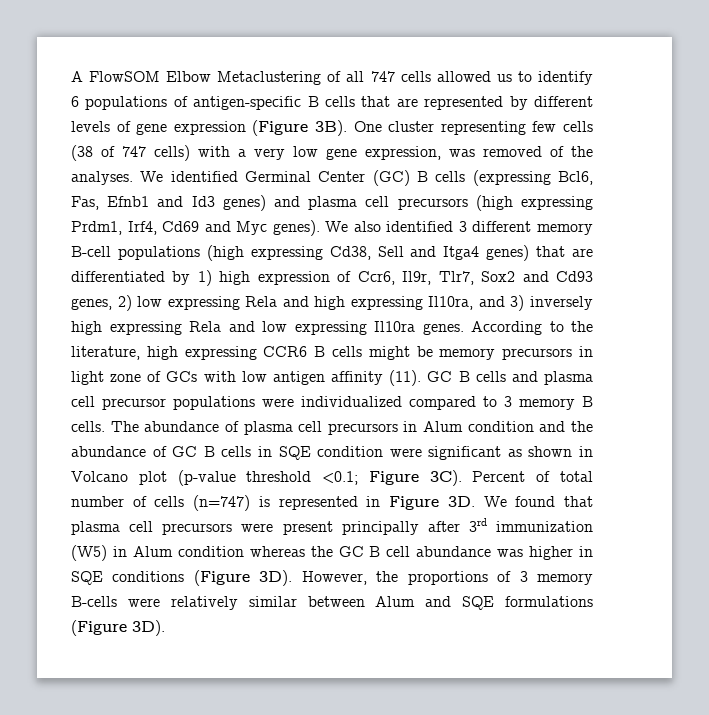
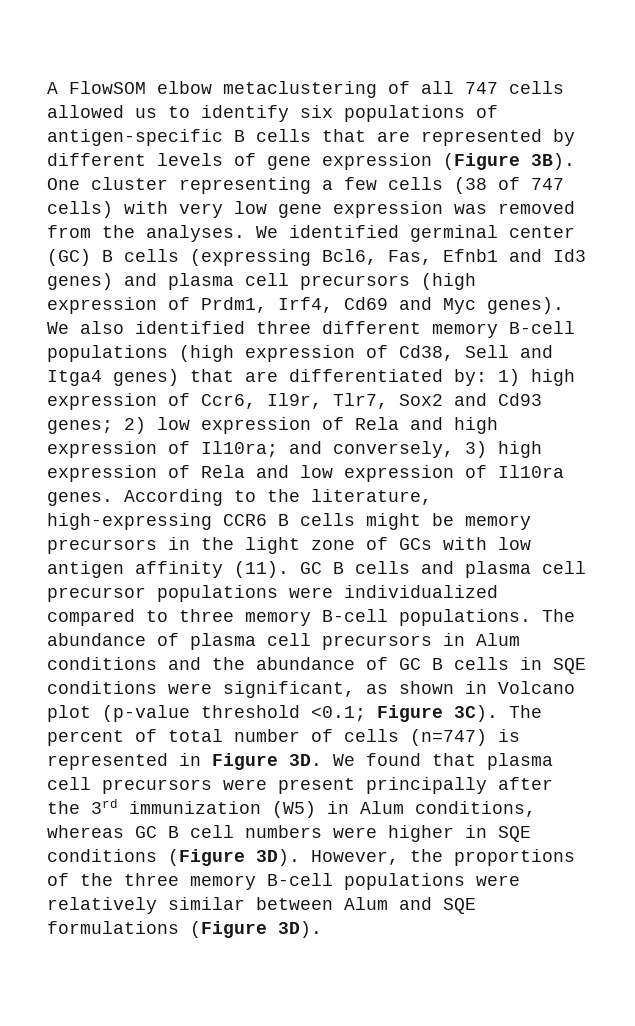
[166,71,322,85] Elbow Metaclustering -> [157,81,377,98] elbow metaclustering
[71,96,79,107] 6 -> [300,105,333,118] six
(526, 128) none -> [322,180,333,190] a
[238,149,246,157] a -> (168, 207) none
[365,146,441,160] expression, -> [333,201,443,218] expression
[550,146,564,157] of -> [47,225,91,238] from
[245,171,366,182] Germinal Center -> [410,225,575,242] germinal center
[521,196,593,210] expressing -> [47,297,190,314] expression of
[458,221,467,232] 3 -> [256,321,311,334] three
[250,246,323,260] expressing -> [245,345,388,362] expression of
[172,271,191,285] by -> [454,369,487,386] by:
[71,298,112,310] genes, -> [47,420,113,434] genes;
[167,296,240,310] expressing -> [201,417,344,434] expression of
[350,295,593,311] [71,321,182,335] expressing Il10ra, and 3) inversely high expressing -> [47,441,542,458] [47,465,190,482] expression of Il10ra; and conversely, 3) high expression of
[294,321,367,335] expressing -> [344,465,487,482] expression of
[146,346,257,360] high expressing -> [47,513,212,530] high-expressing
(593, 351) none -> [201,537,234,550] the
[504,396,593,410] [71,421,105,432] 3 memory B cells. -> [179,609,531,626] three memory B-cell populations.
[467,421,534,432] condition -> [47,657,157,670] conditions
[317,446,502,460] condition were significant -> [47,681,355,698] conditions were significant,
[472,471,526,482] Percent -> [509,705,542,718] [47,730,124,746] The percent
(460, 526) none -> [47,801,80,814] the
[177,546,333,557] condition whereas the -> [415,801,536,817] [47,825,124,838] conditions, whereas
[416,546,524,557] abundance was -> [245,825,377,838] numbers were
[519,571,594,585] [71,596,117,607] 3 memory B-cells -> [80,873,465,890] the three memory B-cell populations

